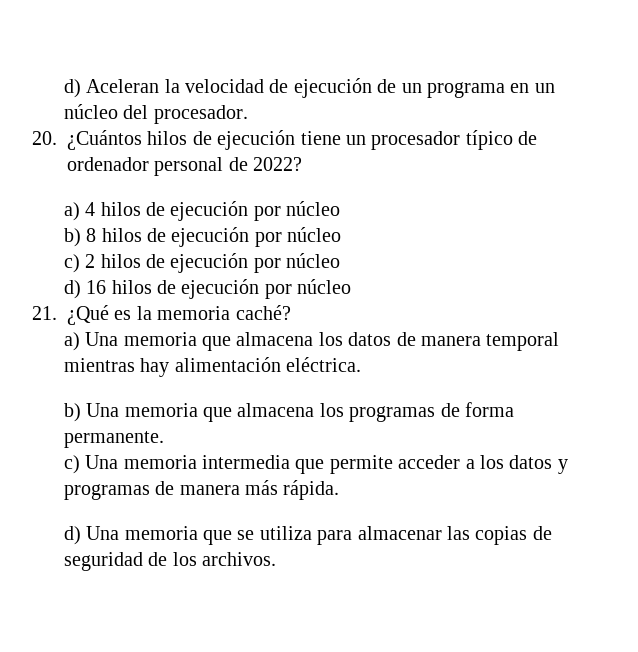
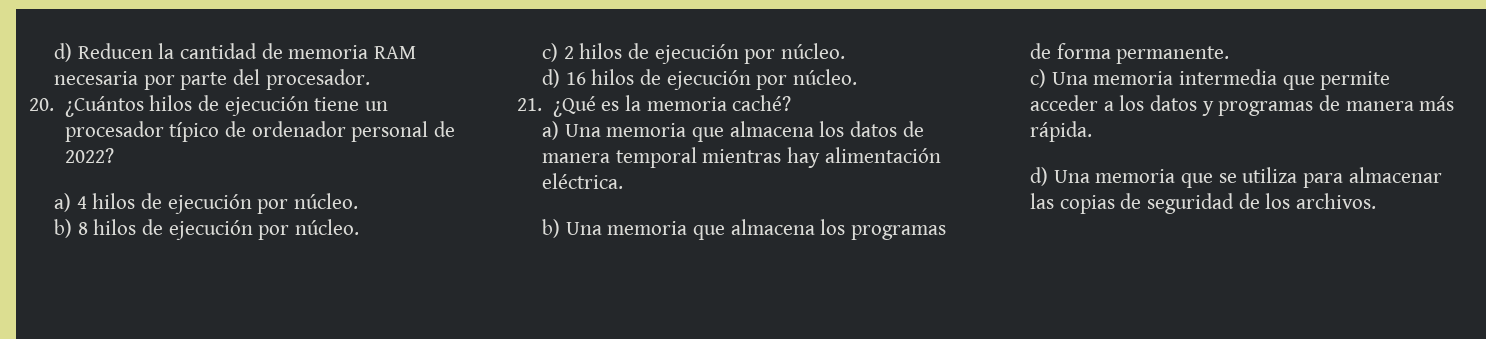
[63,78,555,98] [63,104,118,119] d) Aceleran la velocidad de ejecución de un programa en un núcleo -> [54,43,417,62] [54,71,228,90] d) Reducen la cantidad de memoria RAM necesaria por parte
[286,201,341,216] núcleo -> [294,193,359,209] núcleo.
[287,227,342,242] núcleo -> [295,219,360,235] núcleo.
[286,253,341,268] núcleo -> [781,43,846,59] núcleo.
[297,279,352,294] núcleo -> [793,69,858,85] núcleo.

